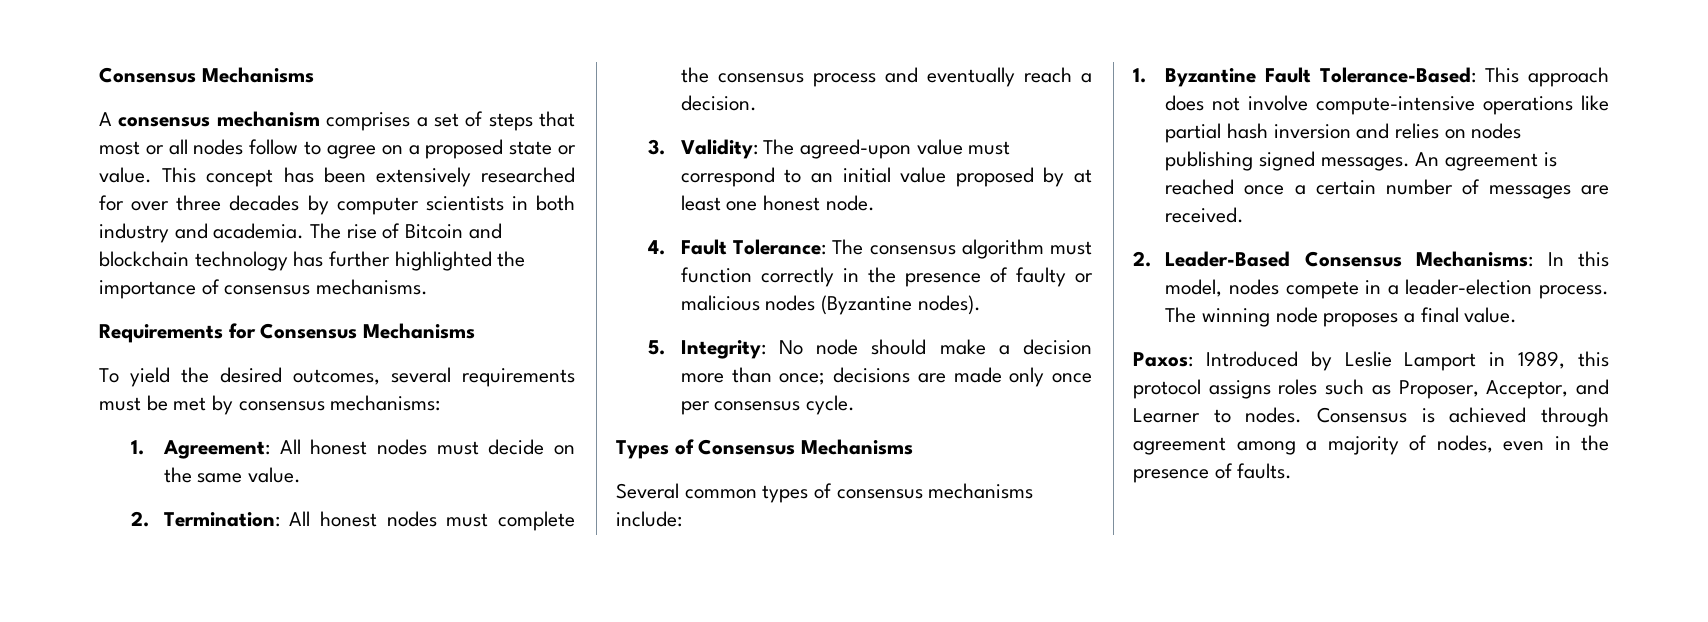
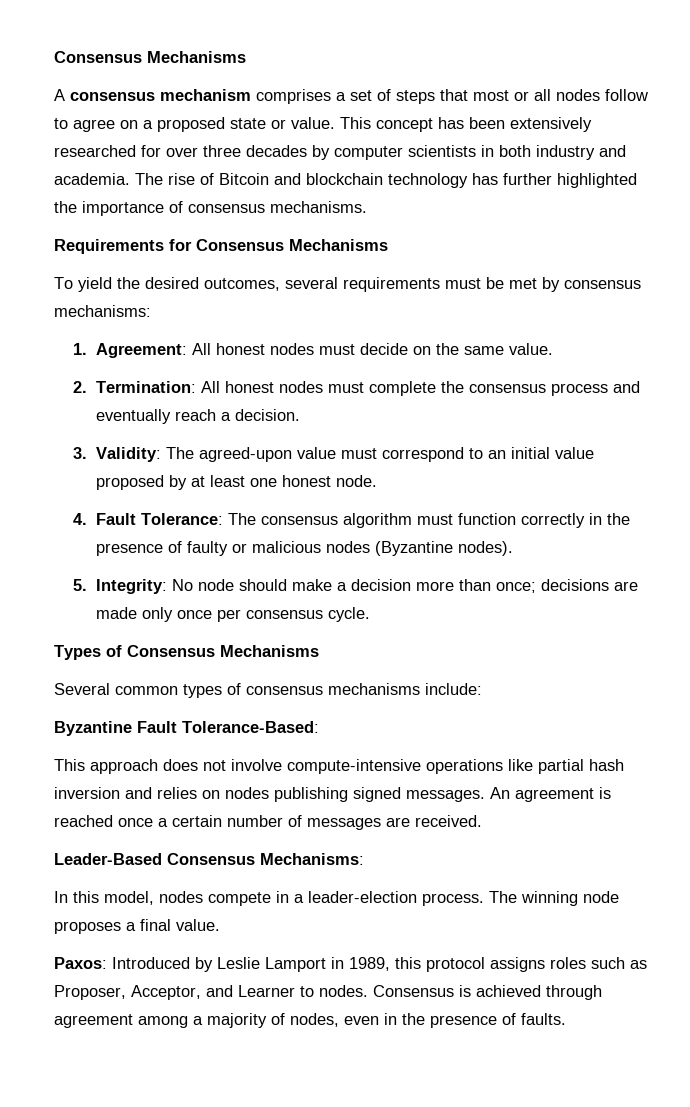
[1133,68,1146,83] 1. -> (482, 689) none
(1477, 75) none -> (319, 727) //
[1133,251,1151,267] 2. -> (482, 821) none
(1534, 259) none -> (364, 859) //

